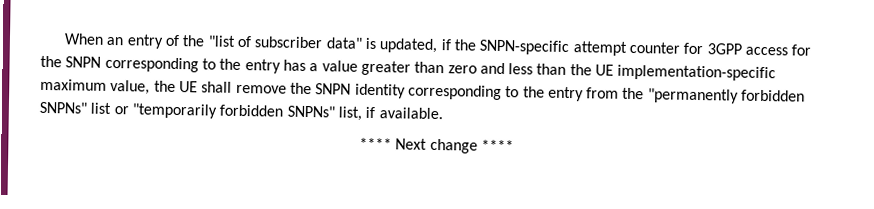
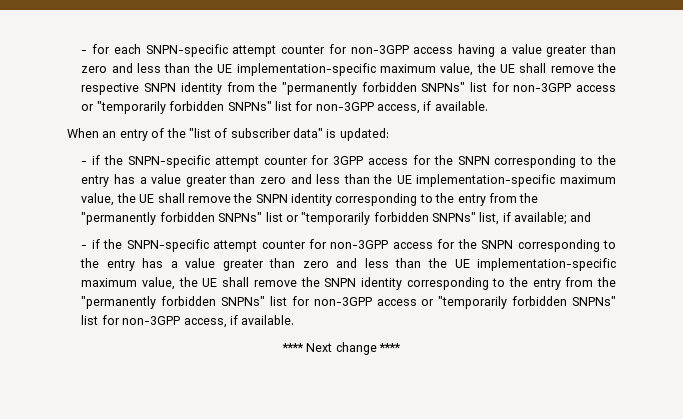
(64, 39) none -> [81,44,617,57] [81,63,616,76] [81,82,616,95] [81,101,488,114] - for each SNPN-specific attempt counter for non-3GPP access having a value greater than zero and less than the UE implementation-specific maximum value, the UE shall remove the respective SNPN identity from the "permanently forbidden SNPNs" list for non-3GPP access or "temporarily forbidden SNPNs" list for non-3GPP access, if available. //
[379,38,439,54] updated, -> [339,128,389,141] [81,161,88,165] updated: // -
(376, 112) none -> [514,212,591,225] [81,239,617,252] [80,258,617,271] [81,277,616,290] [81,296,616,309] [81,315,238,328] available; and // - if the SNPN-specific attempt counter for non-3GPP access for the SNPN corresponding to the entry has a value greater than zero and less than the UE implementation-specific maximum value, the UE shall remove the SNPN identity corresponding to the entry from the "permanently forbidden SNPNs" list for non-3GPP access or "temporarily forbidden SNPNs" list for non-3GPP access, if

